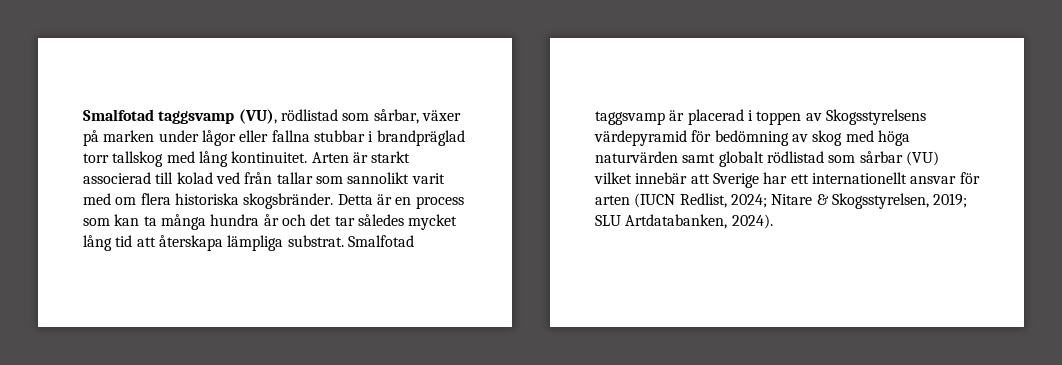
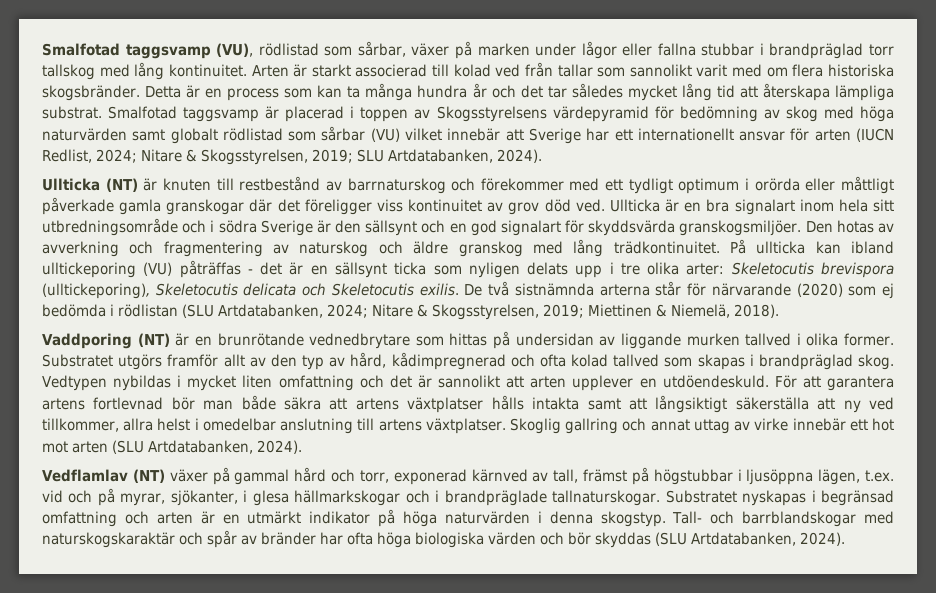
(773, 221) none -> [42,176,894,194] [42,197,894,215] [42,218,894,236] [42,239,895,257] [42,260,895,278] [42,281,895,299] [42,304,779,320] [42,331,895,349] [42,352,894,370] [42,375,895,391] [42,395,894,413] [42,418,895,434] [42,440,302,454] [42,467,895,485] [42,488,895,506] [42,509,894,527] [42,530,845,548] // Ullticka (NT) är knuten till restbestånd av barrnaturskog och förekommer med ett tydligt optimum i orörda eller måttligt påverkade gamla granskogar där det föreligger viss kontinuitet av grov död ved. Ullticka är en bra signalart inom hela sitt utbredningsområde och i södra Sverige är den sällsynt och en god signalart för skyddsvärda granskogsmiljöer. Den hotas av avverkning och fragmentering av naturskog och äldre granskog med lång trädkontinuitet. På ullticka kan ibland ulltickeporing (VU) påträffas - det är en sällsynt ticka som nyligen delats upp i tre olika arter: Skeletocutis brevispora (ulltickeporing), Skeletocutis delicata och Skeletocutis exilis. De två sistnämnda arterna står för närvarande (2020) som ej bedömda i rödlistan (SLU Artdatabanken, 2024; Nitare & Skogsstyrelsen, 2019; Miettinen & Niemelä, 2018). // Vaddporing (NT) är en brunrötande vednedbrytare som hittas på undersidan av liggande murken tallved i olika former. Substratet utgörs framför allt av den typ av hård, kådimpregnerad och ofta kolad tallved som skapas i brandpräglad skog. Vedtypen nybildas i mycket liten omfattning och det är sannolikt att arten upplever en utdöendeskuld. För att garantera artens fortlevnad bör man både säkra att artens växtplatser hålls intakta samt att långsiktigt säkerställa att ny ved tillkommer, allra helst i omedelbar anslutning till artens växtplatser. Skoglig gallring och annat uttag av virke innebär ett hot mot arten (SLU Artdatabanken, 2024). // Vedflamlav (NT) växer på gammal hård och torr, exponerad kärnved av tall, främst på högstubbar i ljusöppna lägen, t.ex. vid och på myrar, sjökanter, i glesa hällmarkskogar och i brandpräglade tallnaturskogar. Substratet nyskapas i begränsad omfattning och arten är en utmärkt indikator på höga naturvärden i denna skogstyp. Tall- och barrblandskogar med naturskogskaraktär och spår av bränder har ofta höga biologiska värden och bör skyddas (SLU Artdatabanken, 2024).

